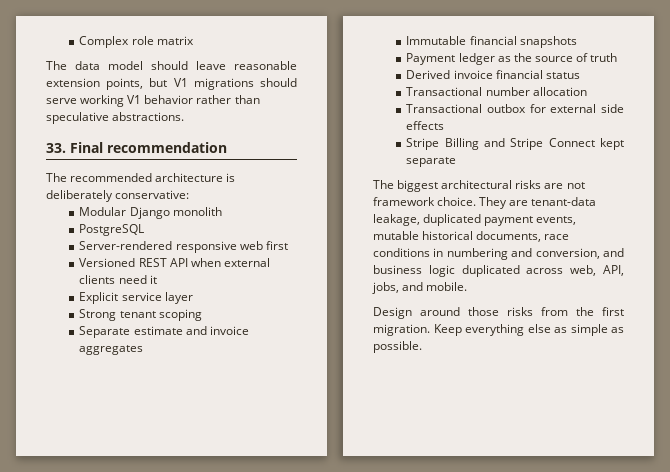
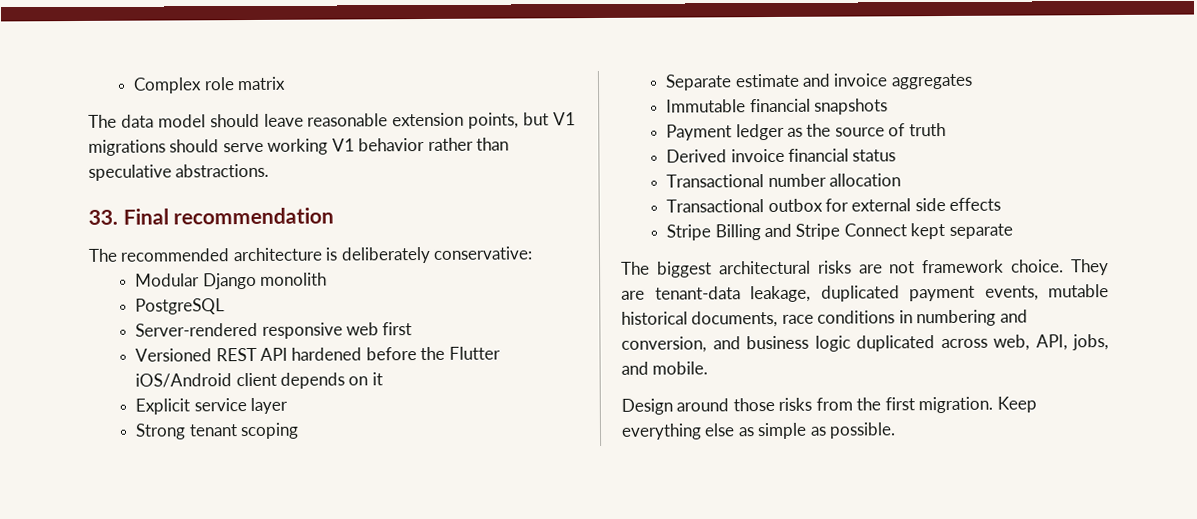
[190,258,270,267] [79,275,147,284] when external clients need -> [291,346,501,361] [135,372,369,389] hardened before the Flutter iOS/Android client depends on

